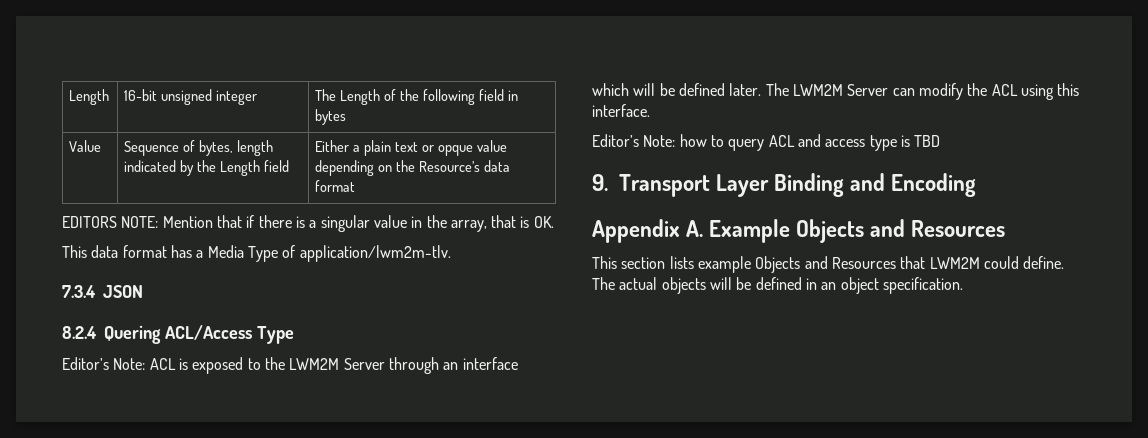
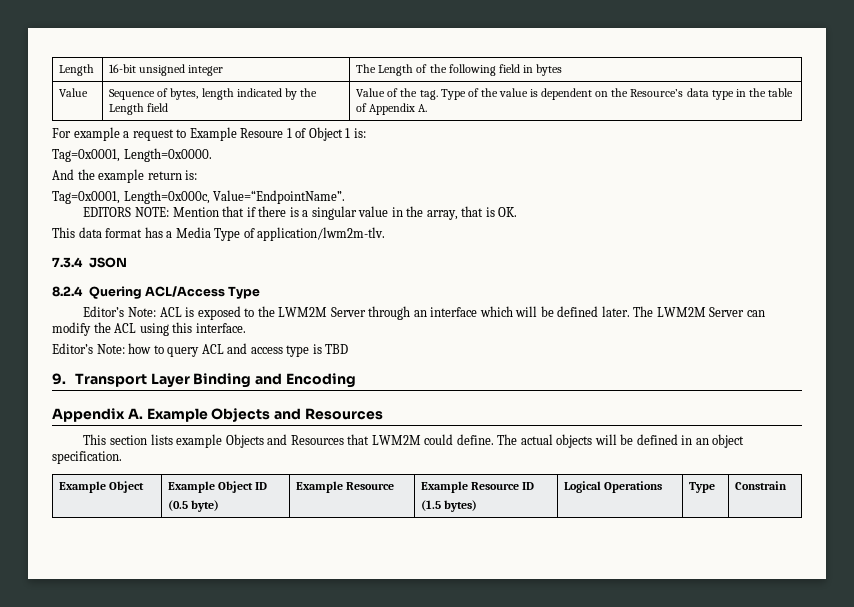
[315,140,507,156] [315,160,510,176] [315,180,356,192] Either a plain text or opque value depending on the Resource’s data format -> [356,88,793,100] [356,103,428,115] [52,127,366,141] [52,148,212,162] [52,169,198,183] [52,190,346,204] Value of the tag. Type of the value is dependent on the Resource’s data type in the table of Appendix A. // For example a request to Example Resoure 1 of Object 1 is: // Tag=0x0001, Length=0x0000. // And the example return is: // Tag=0x0001, Length=0x000c, Value=“EndpointName”.
(963, 285) none -> [59,481,145,493] [168,481,268,493] [168,500,220,512] [296,481,395,493] [421,481,535,493] [421,500,478,512] [564,481,663,493] [689,482,716,493] [735,481,788,490] // Example Object | Example Object ID // (0.5 byte) | Example Resource | Example Resource ID // (1.5 bytes) | Logical Operations | Type | Constrain

